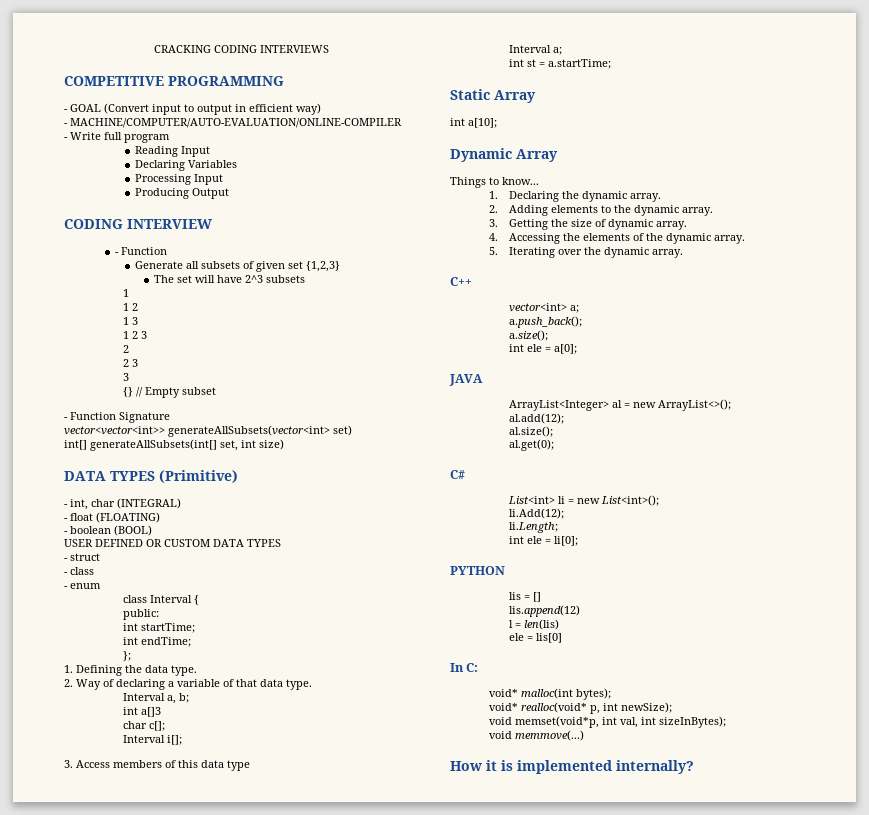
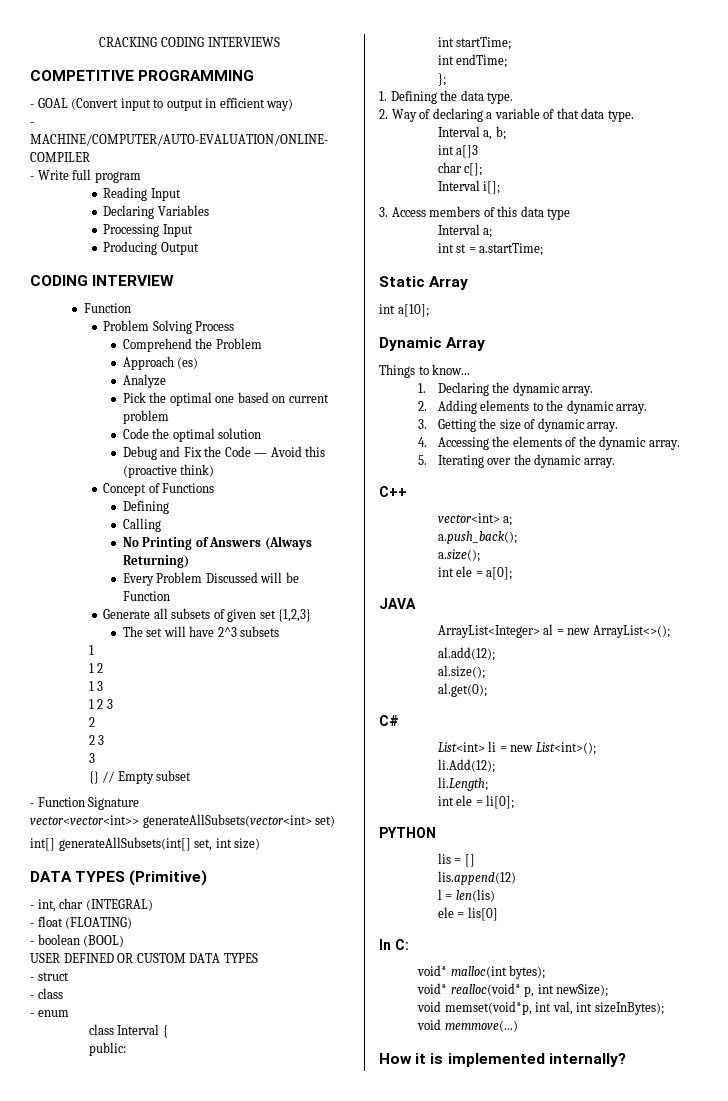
[115,252,120,255] - -> [83,303,131,313] [103,320,235,334] [122,338,262,352] [122,356,199,370] [122,374,166,388] [122,392,329,406] [122,410,169,424] [122,428,262,442] [122,446,326,460] [122,464,215,478] [103,483,215,496] [122,501,169,514] [122,518,161,532] [122,536,312,550] [122,555,189,568] [122,572,299,586] Function // Problem Solving Process // Comprehend the Problem // Approach (es) // Analyze // Pick the optimal one based on current problem // Code the optimal solution // Debug and Fix the Code — Avoid this (proactive think) // Concept of Functions // Defining // Calling // No Printing of Answers (Always Returning) // Every Problem Discussed will be

